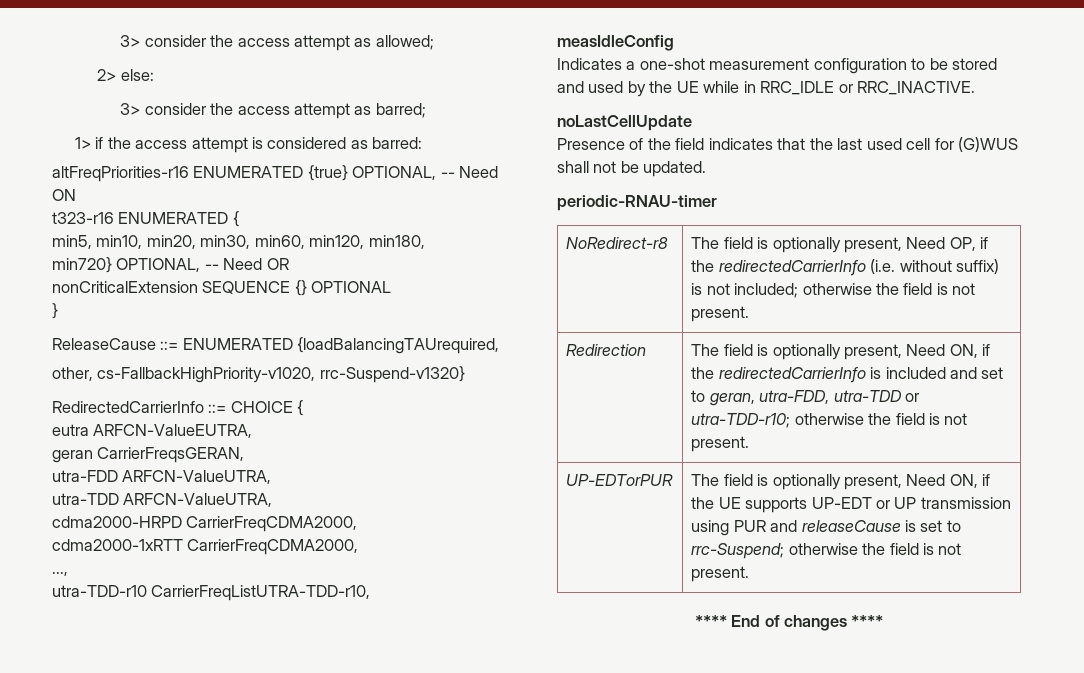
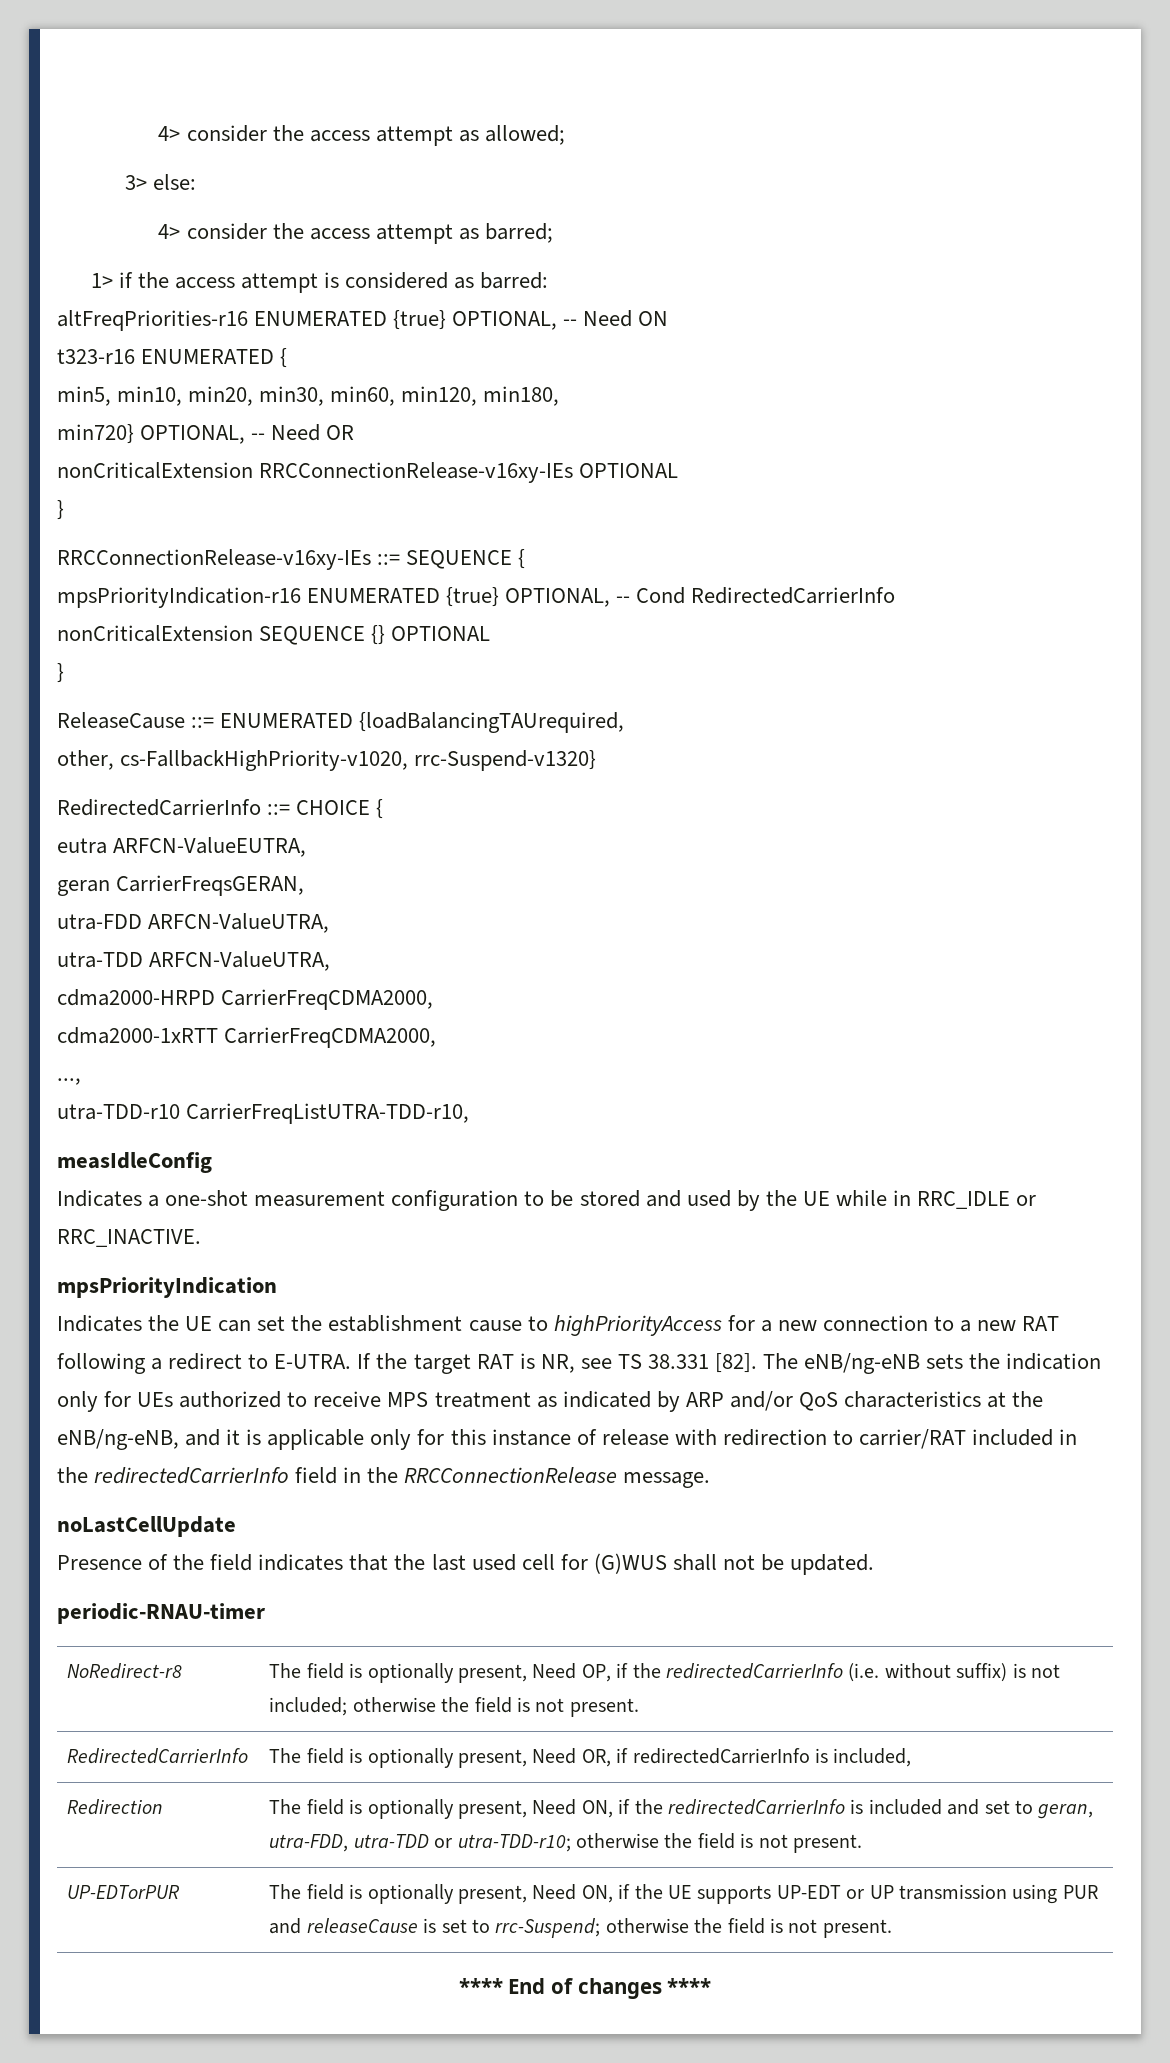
[120,35,141,47] 3> -> [158,126,181,141] 4>
[97,69,117,81] 2> -> [124,175,147,190] 3>
[120,103,141,115] 3> -> [158,224,181,239] 4>
(289, 264) none -> [57,462,679,483] [57,500,64,520] [57,549,526,570] [57,587,896,608] // nonCriticalExtension RRCConnectionRelease-v16xy-IEs OPTIONAL // } // RRCConnectionRelease-v16xy-IEs ::= SEQUENCE { // mpsPriorityIndication-r16 ENUMERATED {true} OPTIONAL, -- Cond RedirectedCarrierInfo
(976, 88) none -> [57,1277,277,1298] [57,1315,1060,1336] [57,1353,1102,1374] [57,1391,1044,1412] [57,1429,1078,1450] [57,1467,711,1488] // mpsPriorityIndication // Indicates the UE can set the establishment cause to highPriorityAccess for a new connection to a new RAT following a redirect to E-UTRA. If the target RAT is NR, see TS 38.331 [82]. The eNB/ng-eNB sets the indication only for UEs authorized to receive MPS treatment as indicated by ARP and/or QoS characteristics at the eNB/ng-eNB, and it is applicable only for this instance of release with redirection to carrier/RAT included in the redirectedCarrierInfo field in the RRCConnectionRelease message.
(750, 314) none -> [67,1748,249,1764] [269,1748,912,1768] // RedirectedCarrierInfo | The field is optionally present, Need OR, if redirectedCarrierInfo is included,

